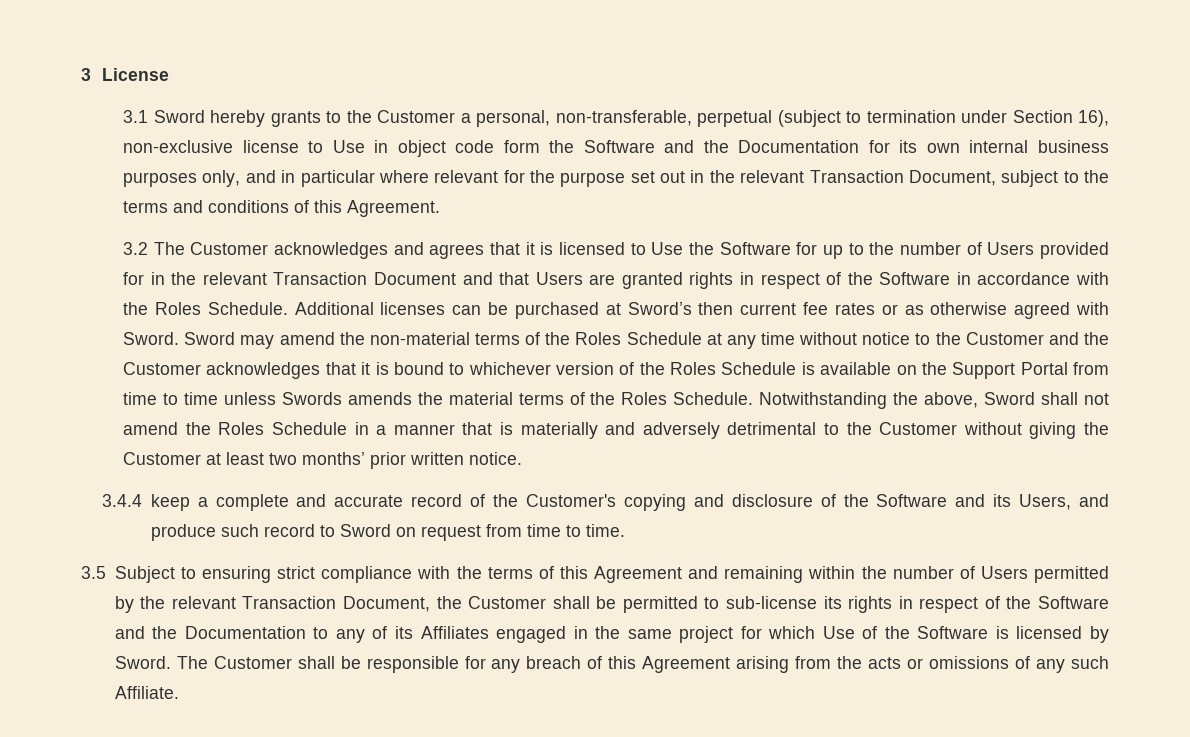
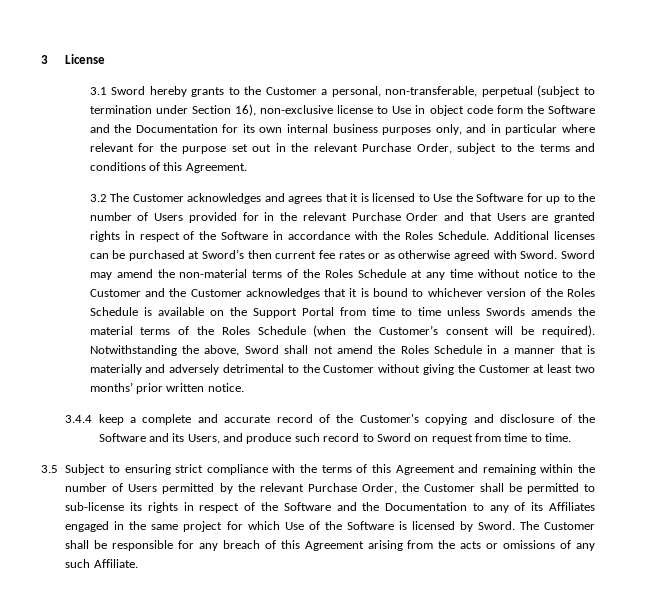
[809,170,996,186] Transaction Document, -> [362,143,452,154] Purchase Order,
[273,272,456,285] Transaction Document -> [351,212,439,221] Purchase Order
[673,392,754,405] Schedule. -> [257,325,595,337] Schedule (when the Customer’s consent will be required).
[242,596,431,612] Transaction Document, -> [307,483,397,494] Purchase Order,

